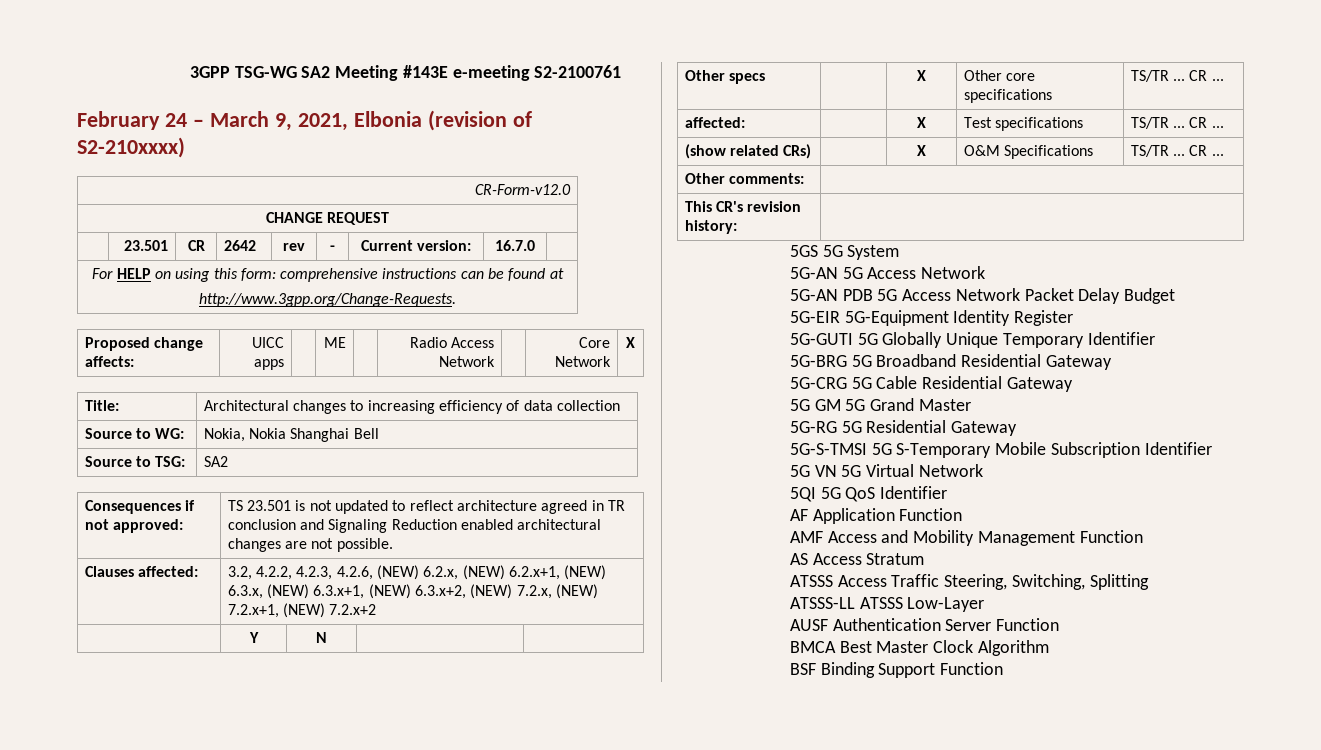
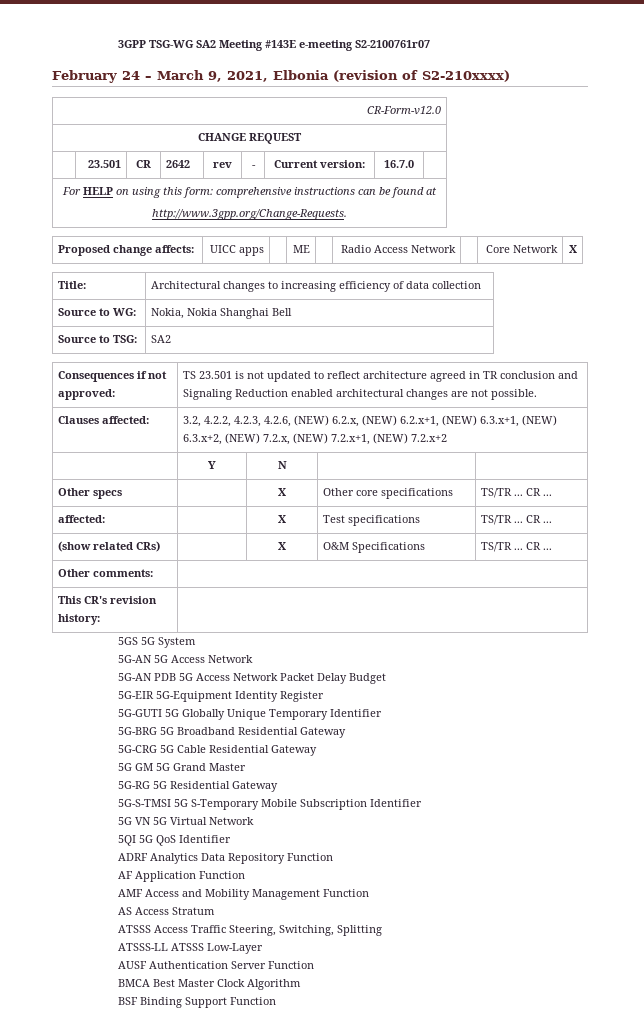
[534,65,622,78] S2-2100761 -> [355,40,431,48] S2-2100761r07
[227,584,309,599] 6.3.x, (NEW) -> (477, 420) none
(948, 492) none -> [118,853,334,864] // ADRF Analytics Data Repository Function

